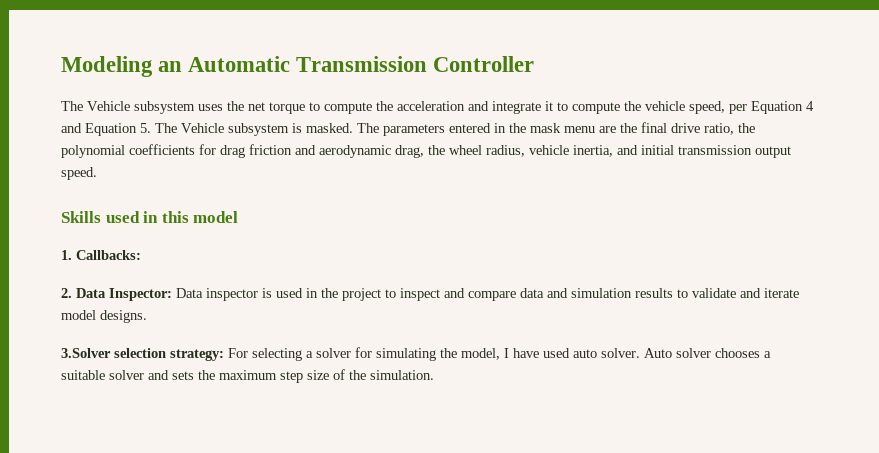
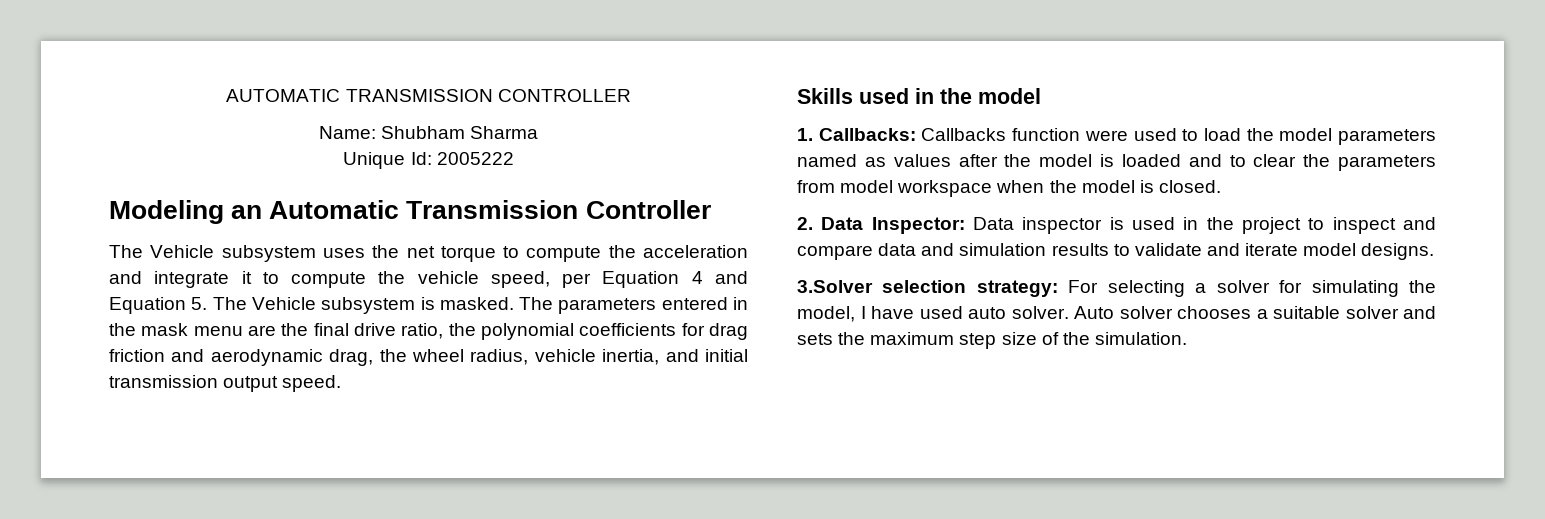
(61, 66) none -> [226,89,631,102] [318,126,539,139] [343,152,514,169] AUTOMATIC TRANSMISSION CONTROLLER // Name: Shubham Sharma // Unique Id: 2005222 //
[161,211,189,223] this -> [940,88,972,104] the
(141, 255) none -> [921,128,1436,145] [797,154,1436,171] [797,180,1221,197] Callbacks function were used to load the model parameters named as values after the model is loaded and to clear the parameters from model workspace when the model is closed.

